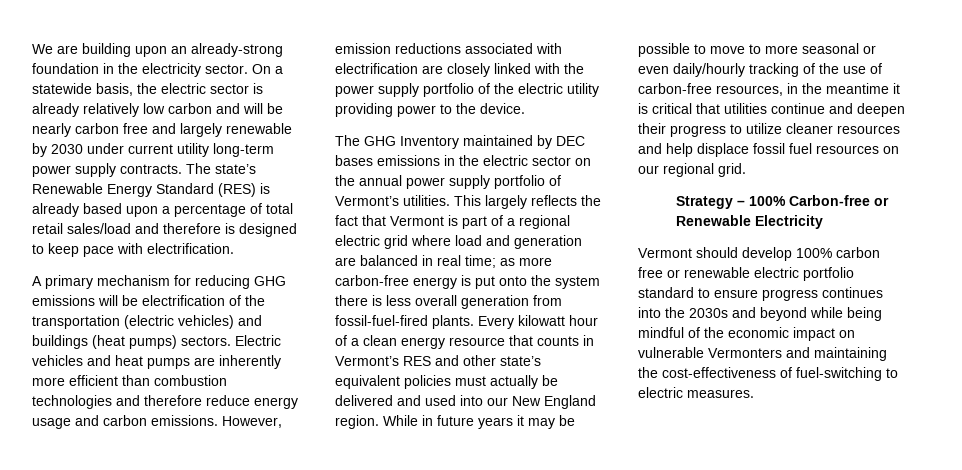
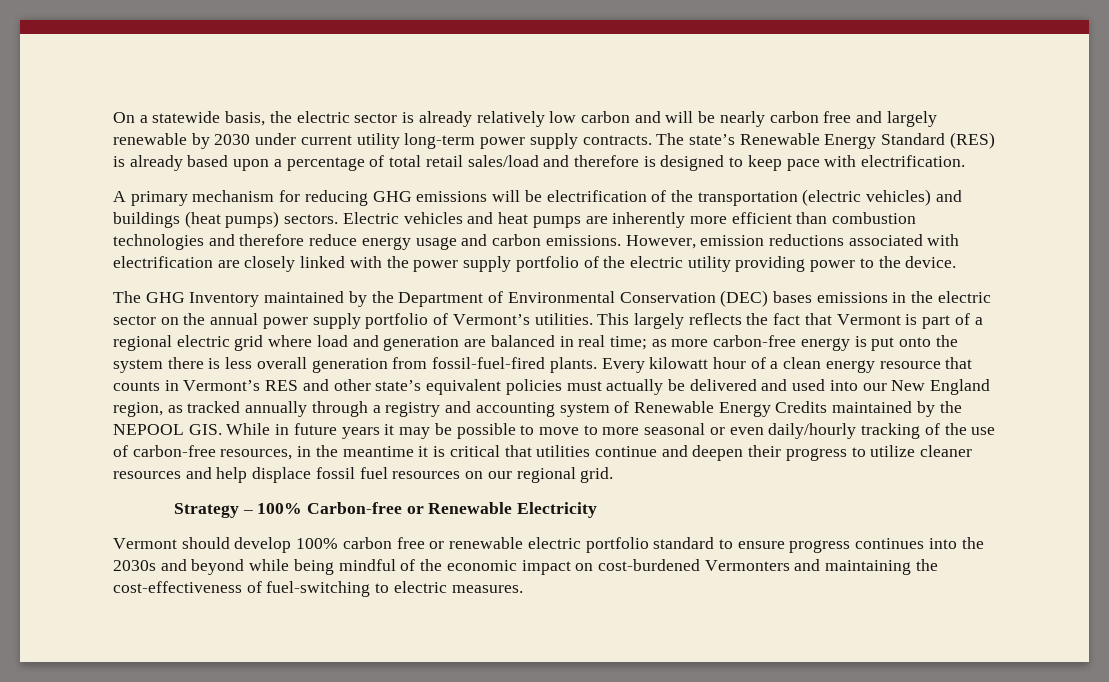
[32,43,283,57] [32,63,248,77] We are building upon an already-strong foundation in the electricity sector. -> (113, 117) none
[556,136,585,146] DEC -> [371,290,769,307] the Department of Environmental Conservation (DEC)
[335,415,379,429] region. -> [113,401,962,417] [113,424,222,435] region, as tracked annually through a registry and accounting system of Renewable Energy Credits maintained by the NEPOOL GIS.
[638,347,704,358] vulnerable -> [597,559,700,571] cost-burdened

